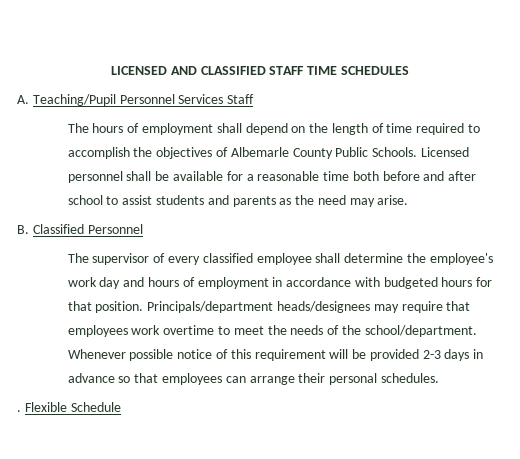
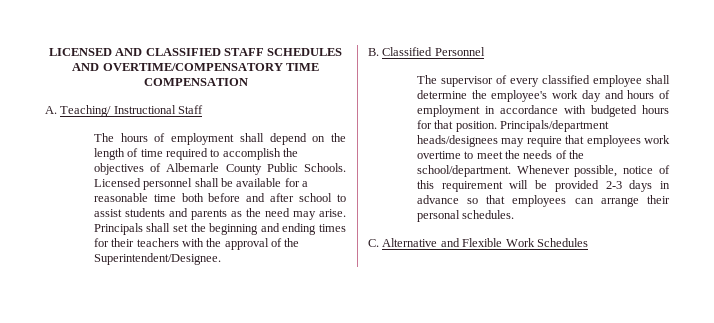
[307,66,409,75] [17,94,224,106] TIME SCHEDULES // A. Teaching/Pupil Personnel Services -> [267,48,343,56] [72,63,319,71] [143,78,248,86] [45,105,176,117] SCHEDULES AND OVERTIME/COMPENSATORY TIME COMPENSATION // A. Teaching/ Instructional
(409, 200) none -> [93,223,347,235] [93,238,300,250] [93,253,221,265] Principals shall set the beginning and ending times for their teachers with the approval of the Superintendent/Designee.
[129,349,174,361] possible -> [574,165,618,177] possible,
[17,402,121,412] . Flexible Schedule -> [368,238,588,247] C. Alternative and Flexible Work Schedules

